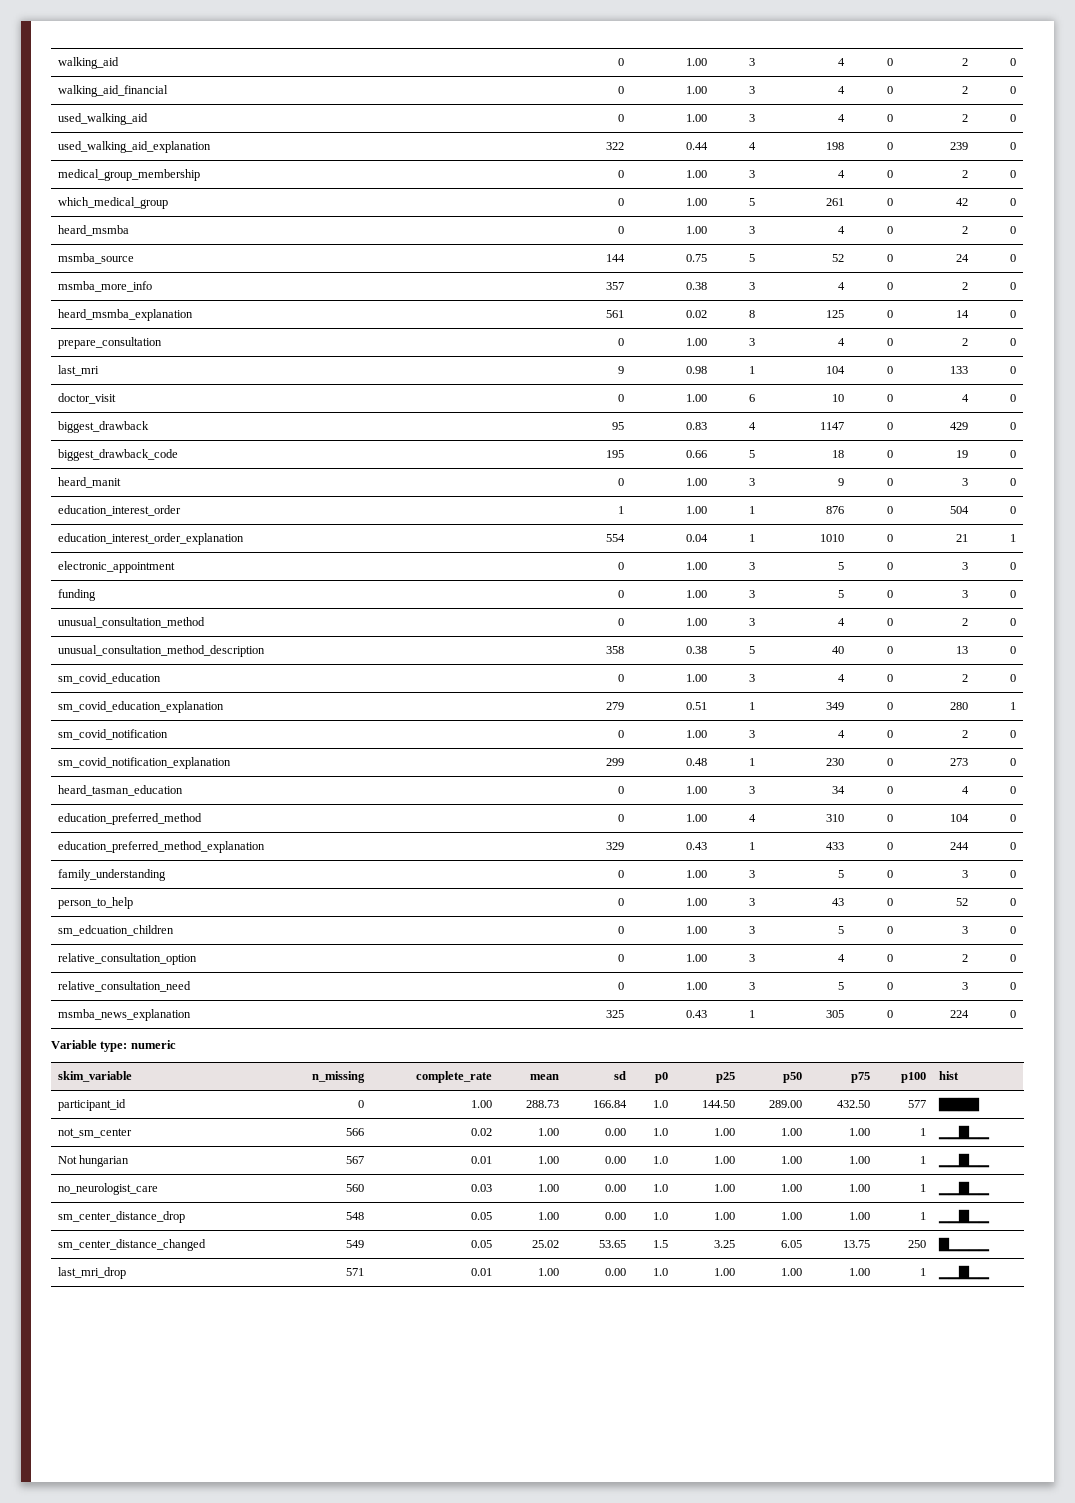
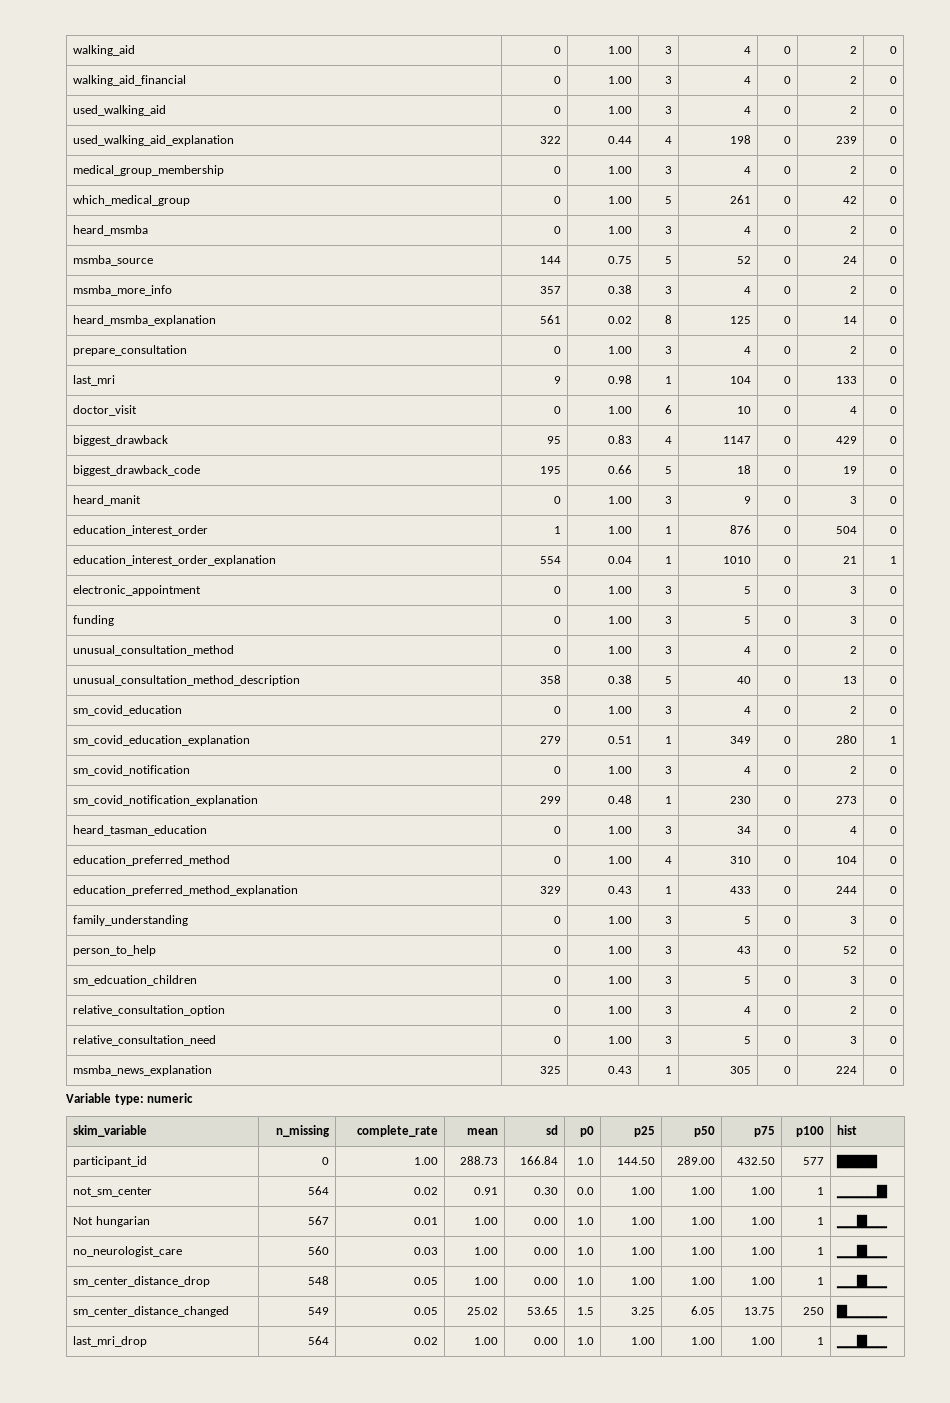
[345,1128,364,1136] [470,1128,492,1136] [537,1128,559,1136] [604,1128,626,1136] [652,1128,668,1136] [713,1128,735,1136] [780,1128,802,1136] [848,1128,870,1136] [919,1128,926,1136] [938,1125,991,1140] 566 | 0.02 | 1.00 | 0.00 | 1.0 | 1.00 | 1.00 | 1.00 | 1 | ▁▁▇▁▁ -> [307,1186,329,1195] [413,1187,438,1195] [473,1187,498,1195] [533,1187,558,1195] [576,1187,594,1195] [630,1187,655,1195] [690,1187,715,1195] [750,1187,775,1195] [816,1187,824,1195] [836,1184,889,1199] 564 | 0.02 | 0.91 | 0.30 | 0.0 | 1.00 | 1.00 | 1.00 | 1 | ▁▁▁▁▇
[345,1268,364,1276] [470,1268,492,1276] 571 | 0.01 -> [307,1336,329,1345] [413,1337,438,1345] 564 | 0.02

